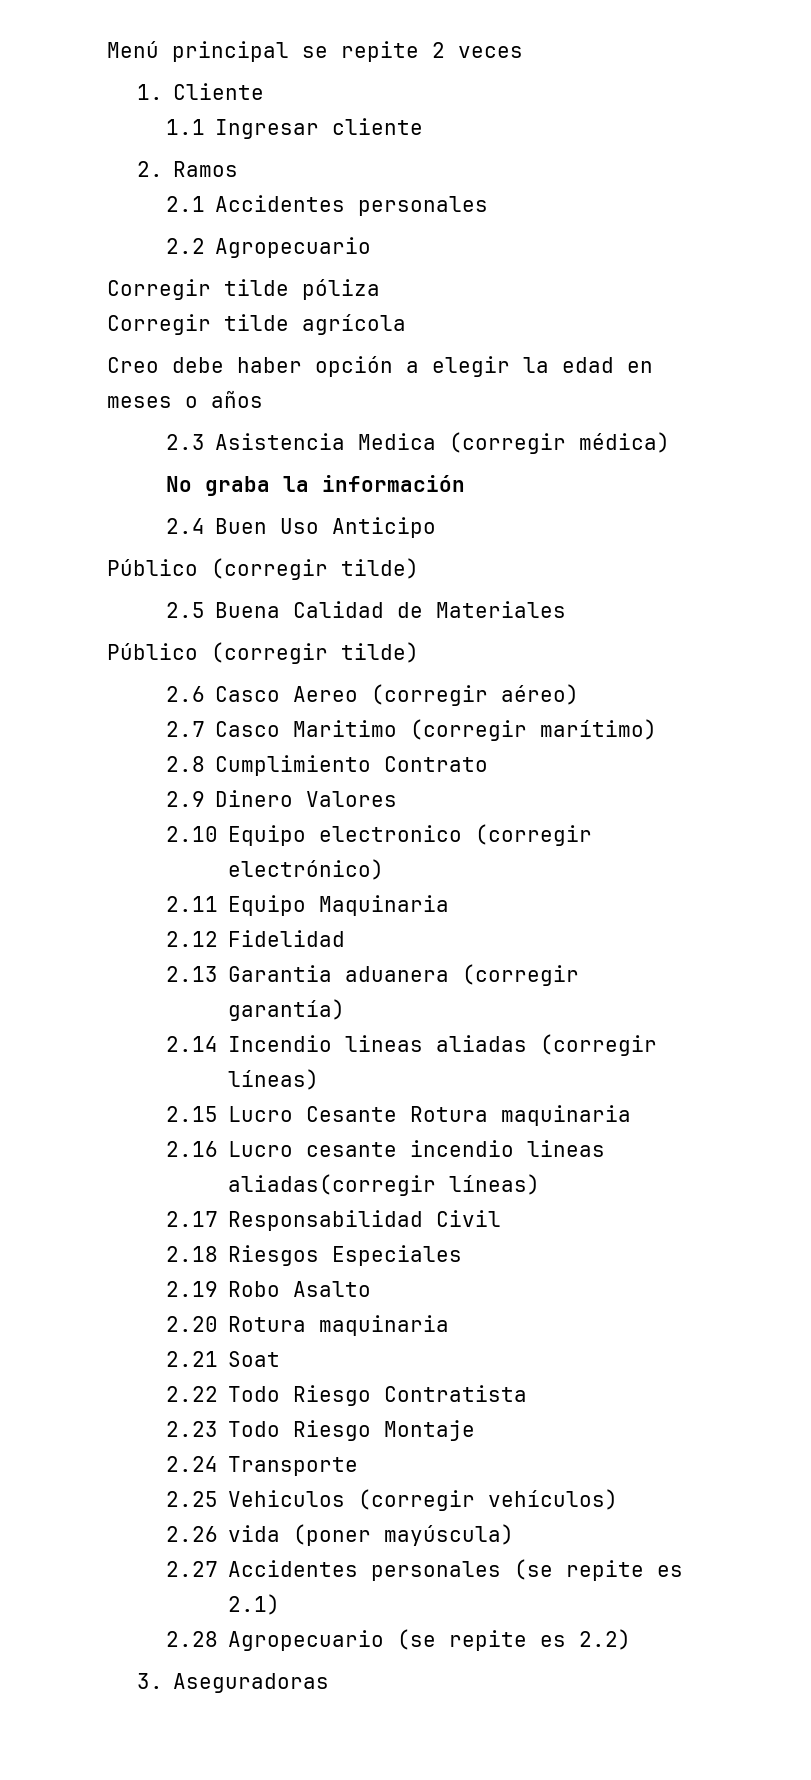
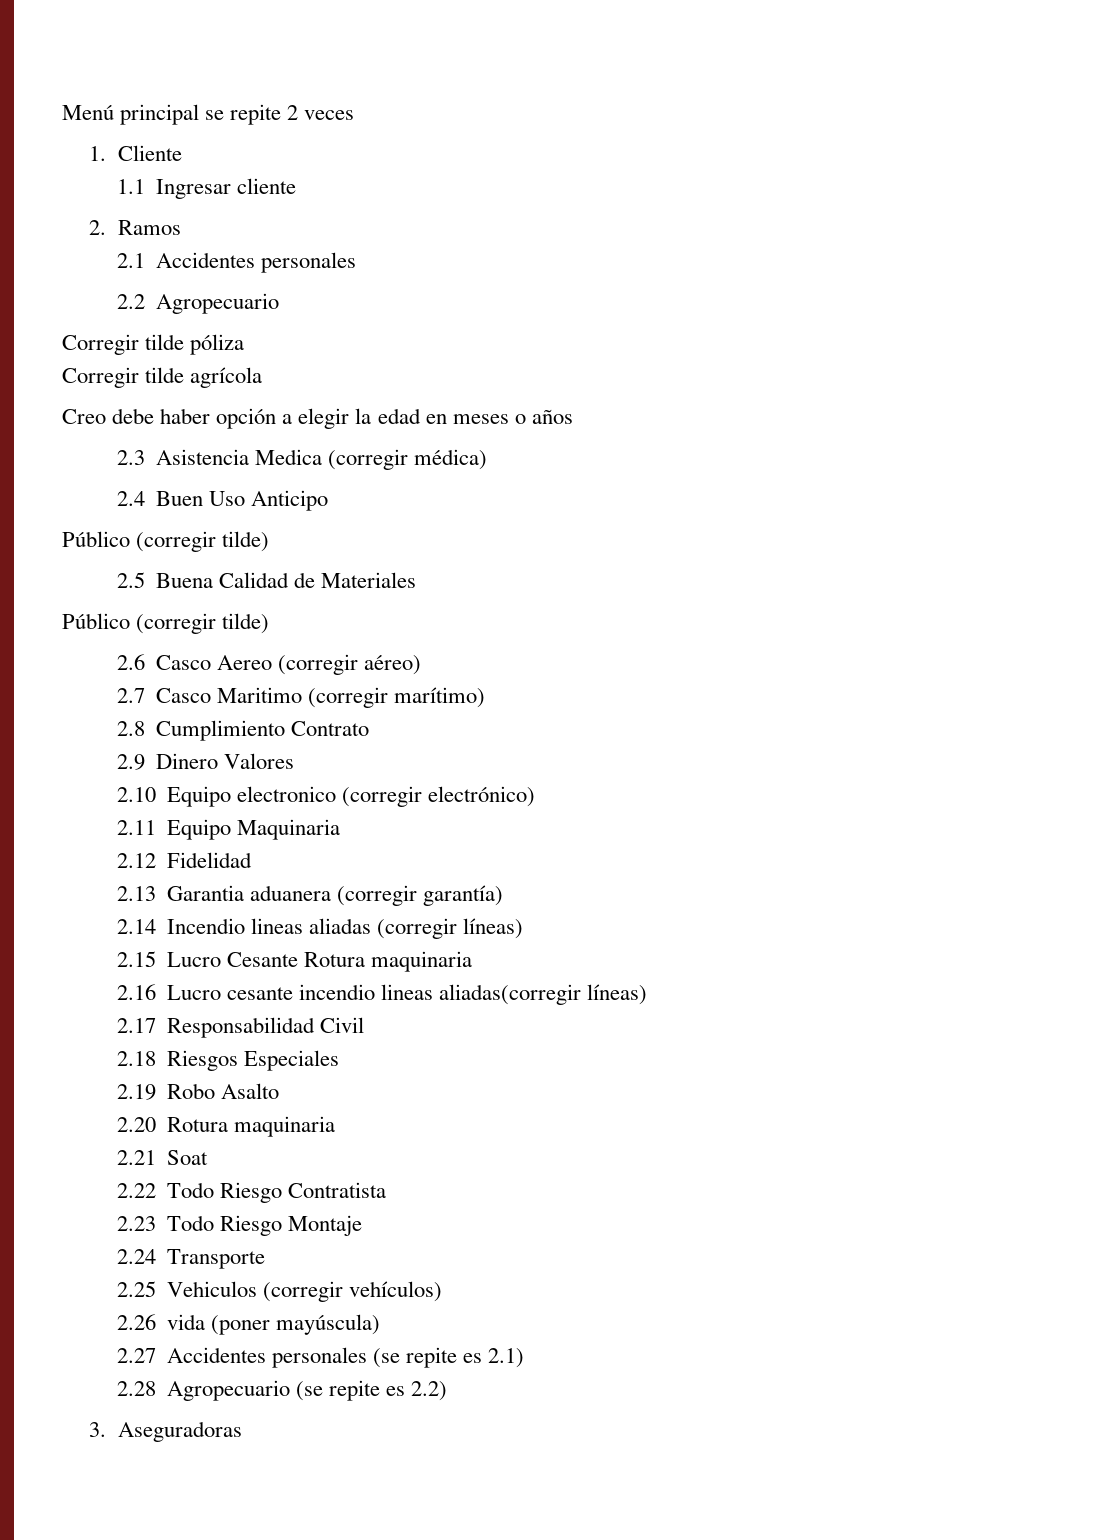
[166,475,466,496] // No graba la información -> (488, 459) none

